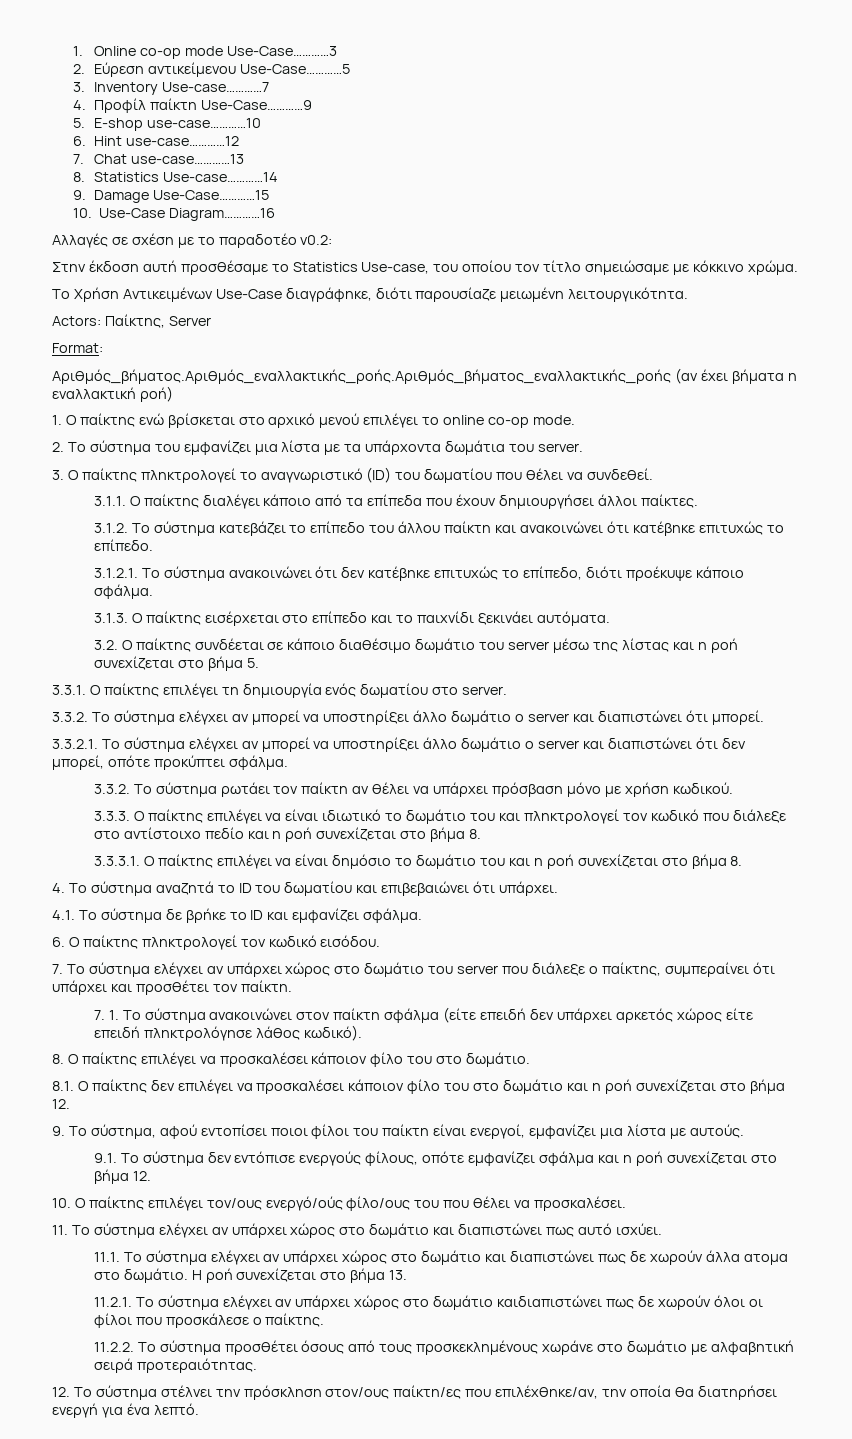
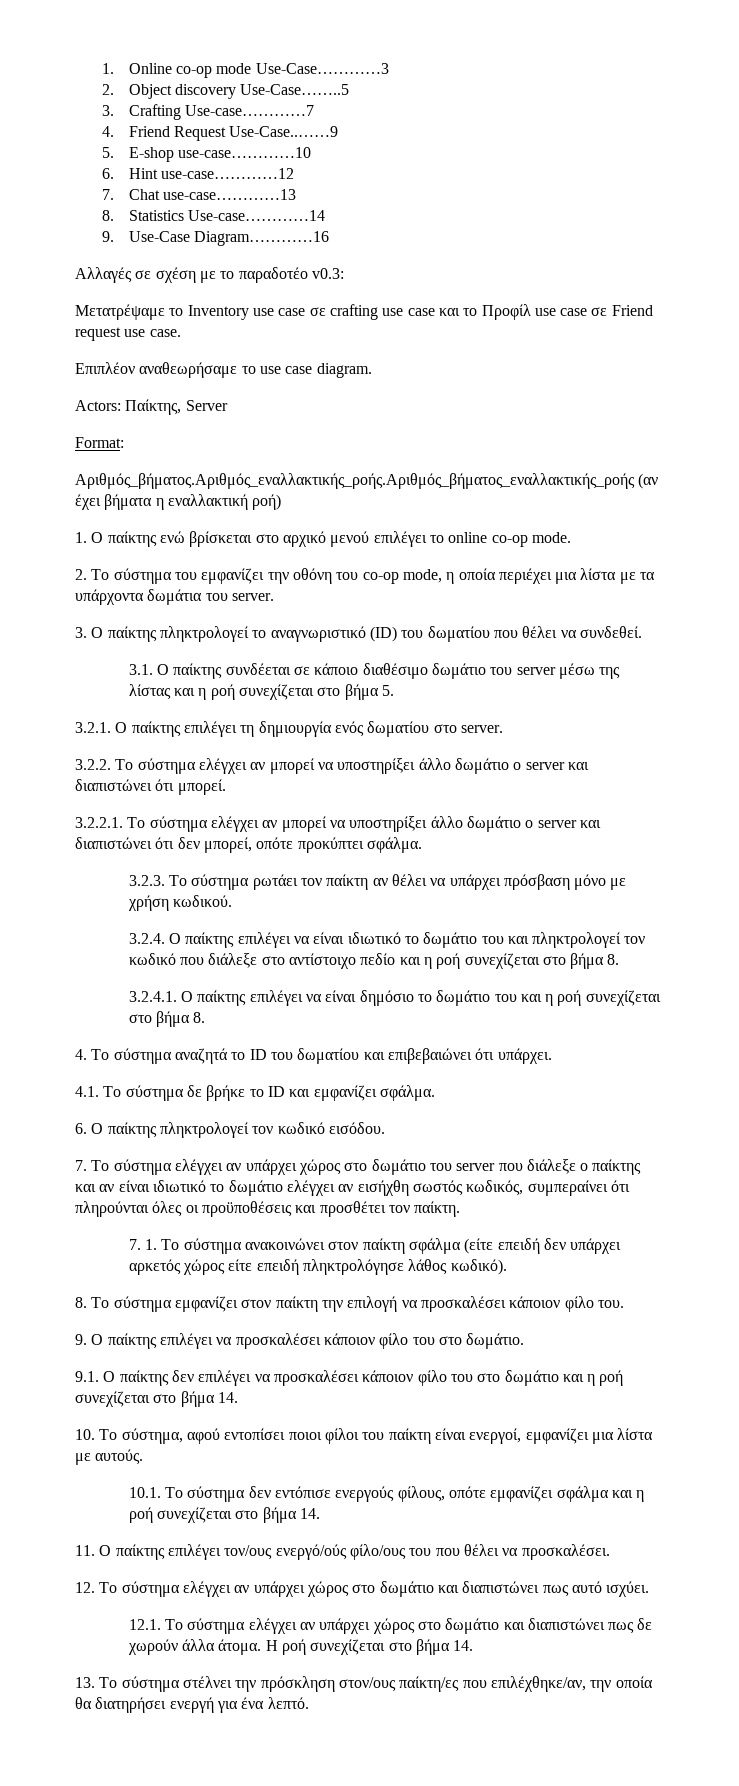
[93,62,350,77] [72,82,158,95] Εύρεση αντικείμενου Use-Case…………5 // 3. Inventory -> [128,84,350,99] [101,104,181,120] Object discovery Use-Case……..5 // 3. Crafting
[93,98,312,113] Προφίλ παίκτη Use-Case…………9 -> [128,126,339,141] Friend Request Use-Case..……9
[93,190,269,203] [72,208,92,218] Damage Use-Case…………15 // 10. -> (114, 236) none
[300,235,333,245] [52,260,798,275] [52,287,689,302] v0.2: // Στην έκδοση αυτή προσθέσαμε το Statistics Use-case, του οποίου τον τίτλο σημειώσαμε με κόκκινο χρώμα. // Το Χρήση Αντικειμένων Use-Case διαγράφηκε, διότι παρουσίαζε μειωμένη λειτουργικότητα. -> [311,268,344,279] [75,304,653,320] [75,327,181,341] [75,362,372,378] v0.3: // Μετατρέψαμε το Inventory use case σε crafting use case και το Προφίλ use case σε Friend request use case. // Επιπλέον αναθεωρήσαμε το use case diagram.
(251, 447) none -> [267,568,552,584] την οθόνη του co-op mode, η οποία περιέχει
[93,494,698,509] [93,521,784,536] [93,539,153,551] [93,566,744,581] [93,584,153,599] [93,611,610,626] [93,640,118,650] 3.1.1. Ο παίκτης διαλέγει κάποιο από τα επίπεδα που έχουν δημιουργήσει άλλοι παίκτες. // 3.1.2. Το σύστημα κατεβάζει το επίπεδο του άλλου παίκτη και ανακοινώνει ότι κατέβηκε επιτυχώς το επίπεδο. // 3.1.2.1. Το σύστημα ανακοινώνει ότι δεν κατέβηκε επιτυχώς το επίπεδο, διότι προέκυψε κάποιο σφάλμα. // 3.1.3. Ο παίκτης εισέρχεται στο επίπεδο και το παιχνίδι ξεκινάει αυτόματα. // 3.2. -> [128,664,153,675] 3.1.
[52,685,86,695] 3.3.1. -> [75,722,111,733] 3.2.1.
[52,712,88,722] 3.3.2. -> [75,759,111,770] 3.2.2.
[52,739,98,749] 3.3.2.1. -> [75,817,123,828] 3.2.2.1.
[93,784,130,794] 3.3.2. -> [128,875,165,886] 3.2.3.
[93,811,130,821] 3.3.3. -> [128,933,165,944] 3.2.4.
[93,856,140,866] 3.3.3.1. -> [128,991,177,1002] 3.2.4.1.
[601,962,775,977] [52,980,107,995] παίκτης, συμπεραίνει ότι υπάρχει -> [592,1159,642,1175] [75,1180,630,1196] [75,1201,292,1217] παίκτης και αν είναι ιδιωτικό το δωμάτιο ελέγχει αν εισήχθη σωστός κωδικός, συμπεραίνει ότι πληρούνται όλες οι προϋποθέσεις
(64, 1059) none -> [91,1296,624,1312] [75,1334,87,1345] Το σύστημα εμφανίζει στον παίκτη την επιλογή να προσκαλέσει κάποιον φίλο του. // 9.
[52,1081,74,1091] 8.1. -> [75,1371,99,1382] 9.1.
[52,1099,70,1109] [52,1126,65,1136] 12. // 9. -> [217,1392,238,1403] [75,1429,95,1440] 14. // 10.
[93,1153,117,1163] 9.1. -> [128,1487,161,1498] 10.1.
[132,1171,151,1181] [52,1198,71,1208] 12. // 10. -> [299,1508,320,1519] [75,1545,95,1556] 14. // 11.
[52,1225,68,1235] 11. -> [75,1582,95,1593] 12.
[93,1252,120,1262] 11.1. -> [128,1619,161,1630] 12.1.
[743,1254,788,1265] [93,1268,188,1283] ατομα στο δωμάτιο. -> [218,1639,262,1655] άτομα.
(386, 1275) none -> [453,1640,474,1651] 14. //
[93,1295,763,1310] [93,1313,325,1328] [93,1340,794,1355] [93,1358,257,1373] [52,1387,70,1397] // 11.2.1. Το σύστημα ελέγχει αν υπάρχει χώρος στο δωμάτιο καιδιαπιστώνει πως δε χωρούν όλοι οι φίλοι που προσκάλεσε ο παίκτης. // 11.2.2. Το σύστημα προσθέτει όσους από τους προσκεκλημένους χωράνε στο δωμάτιο με αλφαβητική σειρά προτεραιότητας. // 12. -> (95, 1682) none

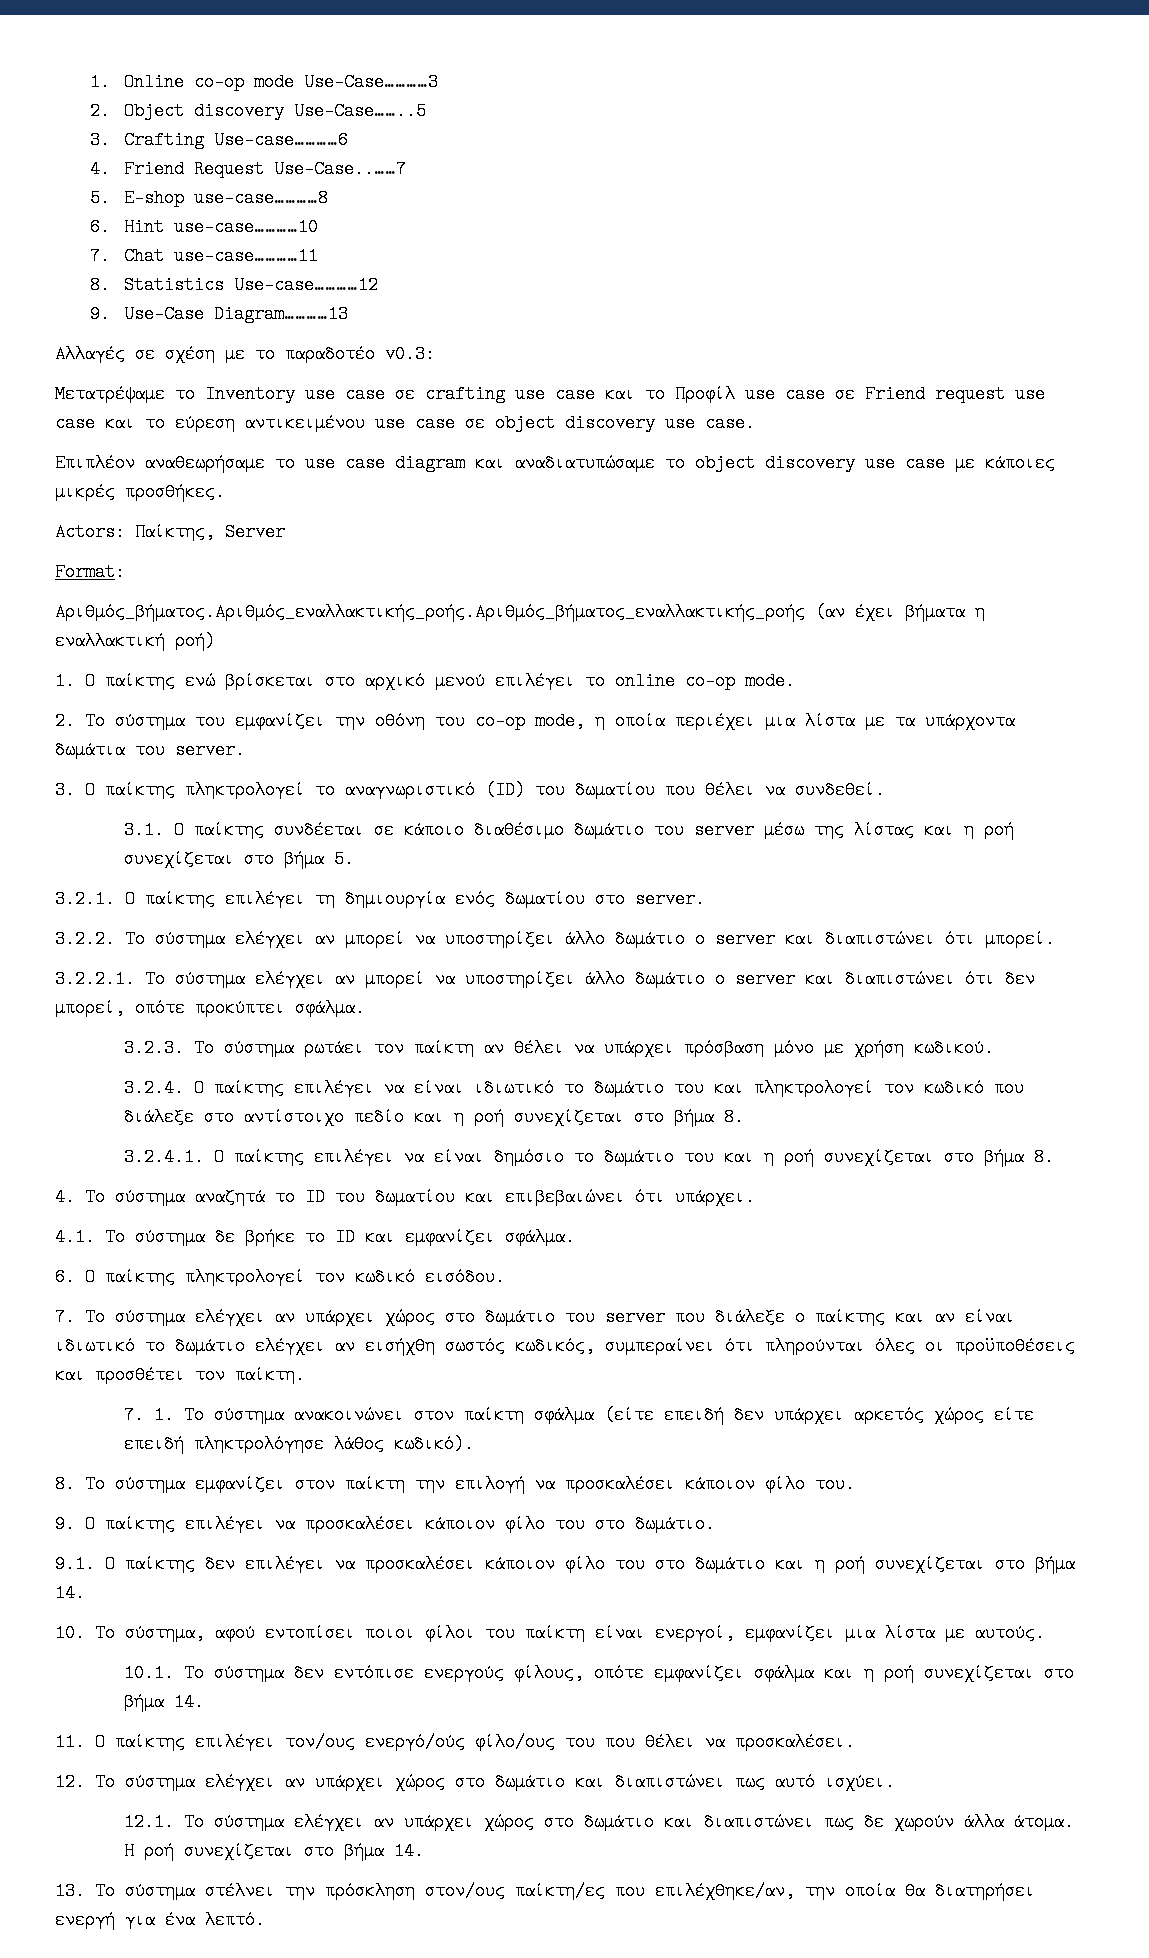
[184,105,314,116] Use-case…………7 -> [214,131,349,149] Use-case…………6
[229,126,339,137] Use-Case..……9 -> [274,160,407,178] Use-Case..……7
[177,147,311,158] [101,168,294,179] [101,189,296,200] use-case…………10 // 6. Hint use-case…………12 // 7. Chat use-case…………13 -> [194,189,329,207] [89,218,319,236] [89,247,319,265] use-case…………8 // 6. Hint use-case…………10 // 7. Chat use-case…………11
[187,210,325,221] Use-case…………14 -> [234,276,379,294] Use-case…………12
[193,231,329,246] Diagram…………16 -> [214,305,349,323] Diagram…………13
(146, 333) none -> [55,412,695,432] case και το εύρεση αντικειμένου use case σε object discovery use
[316,363,372,378] diagram. -> [395,452,1055,472] [55,481,225,502] diagram και αναδιατυπώσαμε το object discovery use case με κάποιες μικρές προσθήκες.

